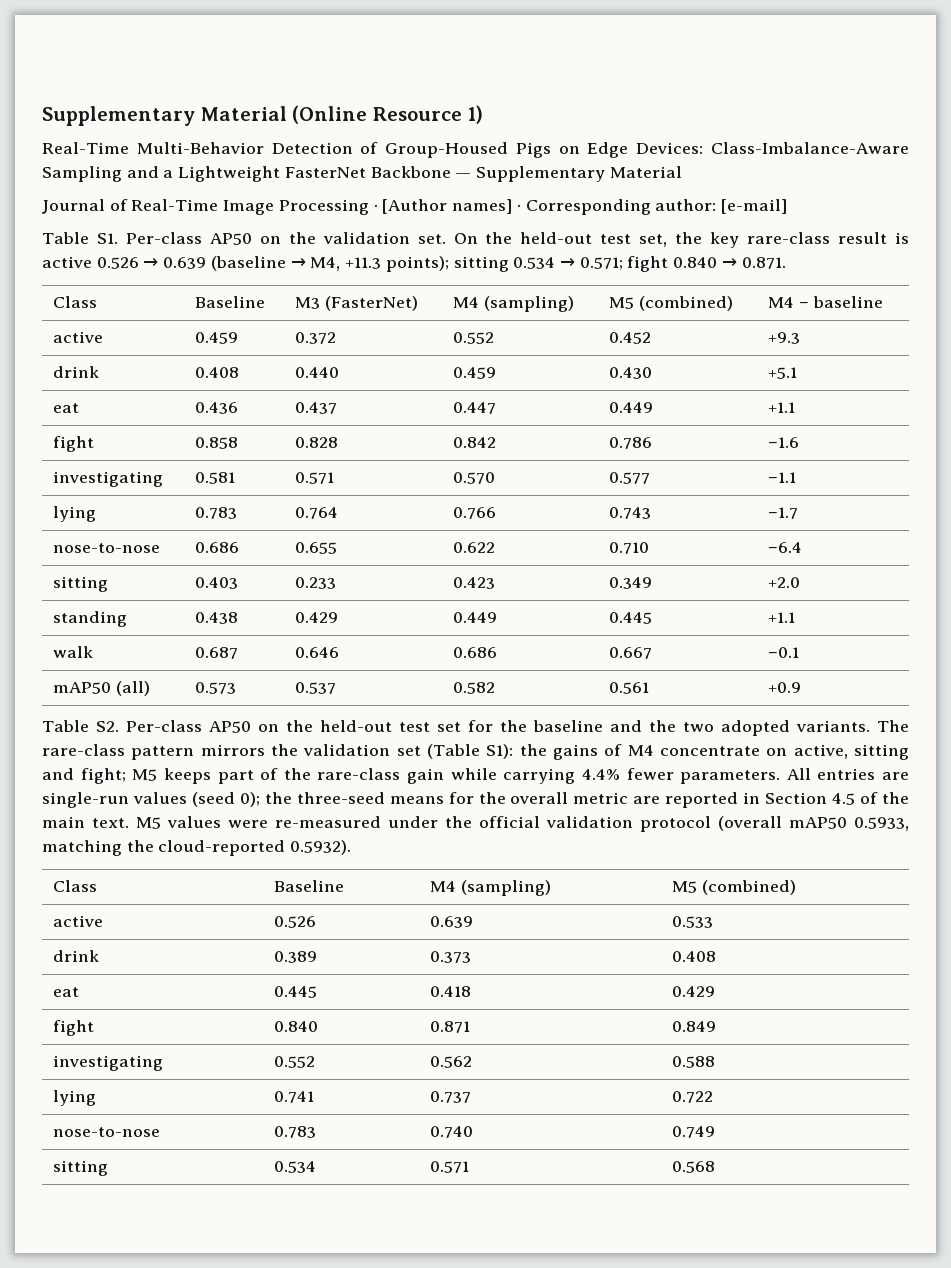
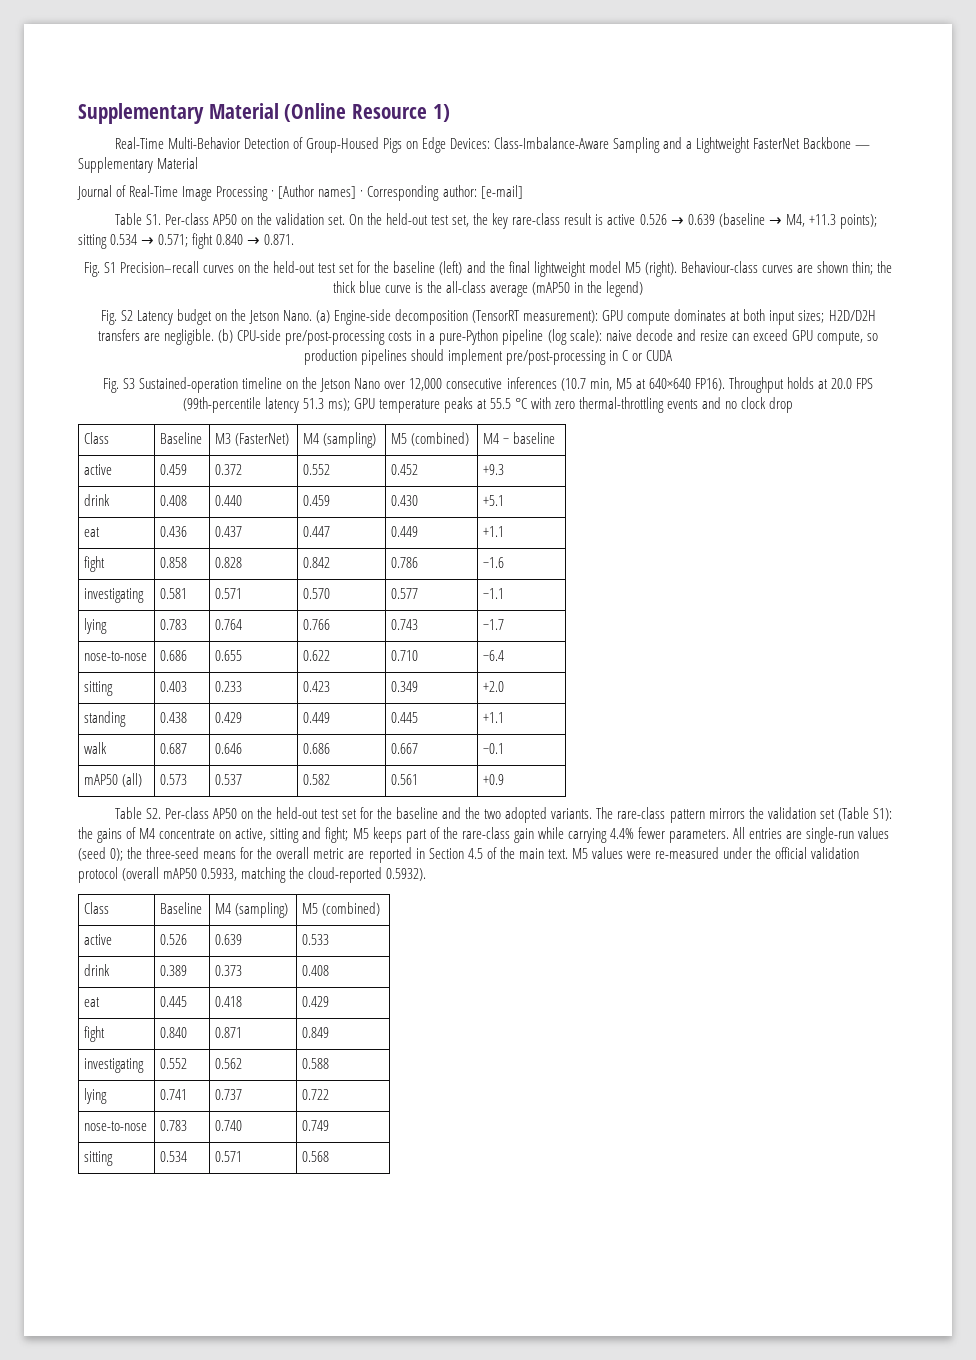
(786, 263) none -> [83,261,893,277] [332,281,644,297] [100,309,876,325] [97,329,879,345] [303,349,673,365] [102,377,874,393] [182,397,794,413] // Fig. S1 Precision–recall curves on the held-out test set for the baseline (left) and the final lightweight model M5 (right). Behaviour-class curves are shown thin; the thick blue curve is the all-class average (mAP50 in the legend) // Fig. S2 Latency budget on the Jetson Nano. (a) Engine-side decomposition (TensorRT measurement): GPU compute dominates at both input sizes; H2D/D2H transfers are negligible. (b) CPU-side pre/post-processing costs in a pure-Python pipeline (log scale): naive decode and resize can exceed GPU compute, so production pipelines should implement pre/post-processing in C or CUDA // Fig. S3 Sustained-operation timeline on the Jetson Nano over 12,000 consecutive inferences (10.7 min, M5 at 640×640 FP16). Throughput holds at 20.0 FPS (99th-percentile latency 51.3 ms); GPU temperature peaks at 55.5 °C with zero thermal-throttling events and no clock drop

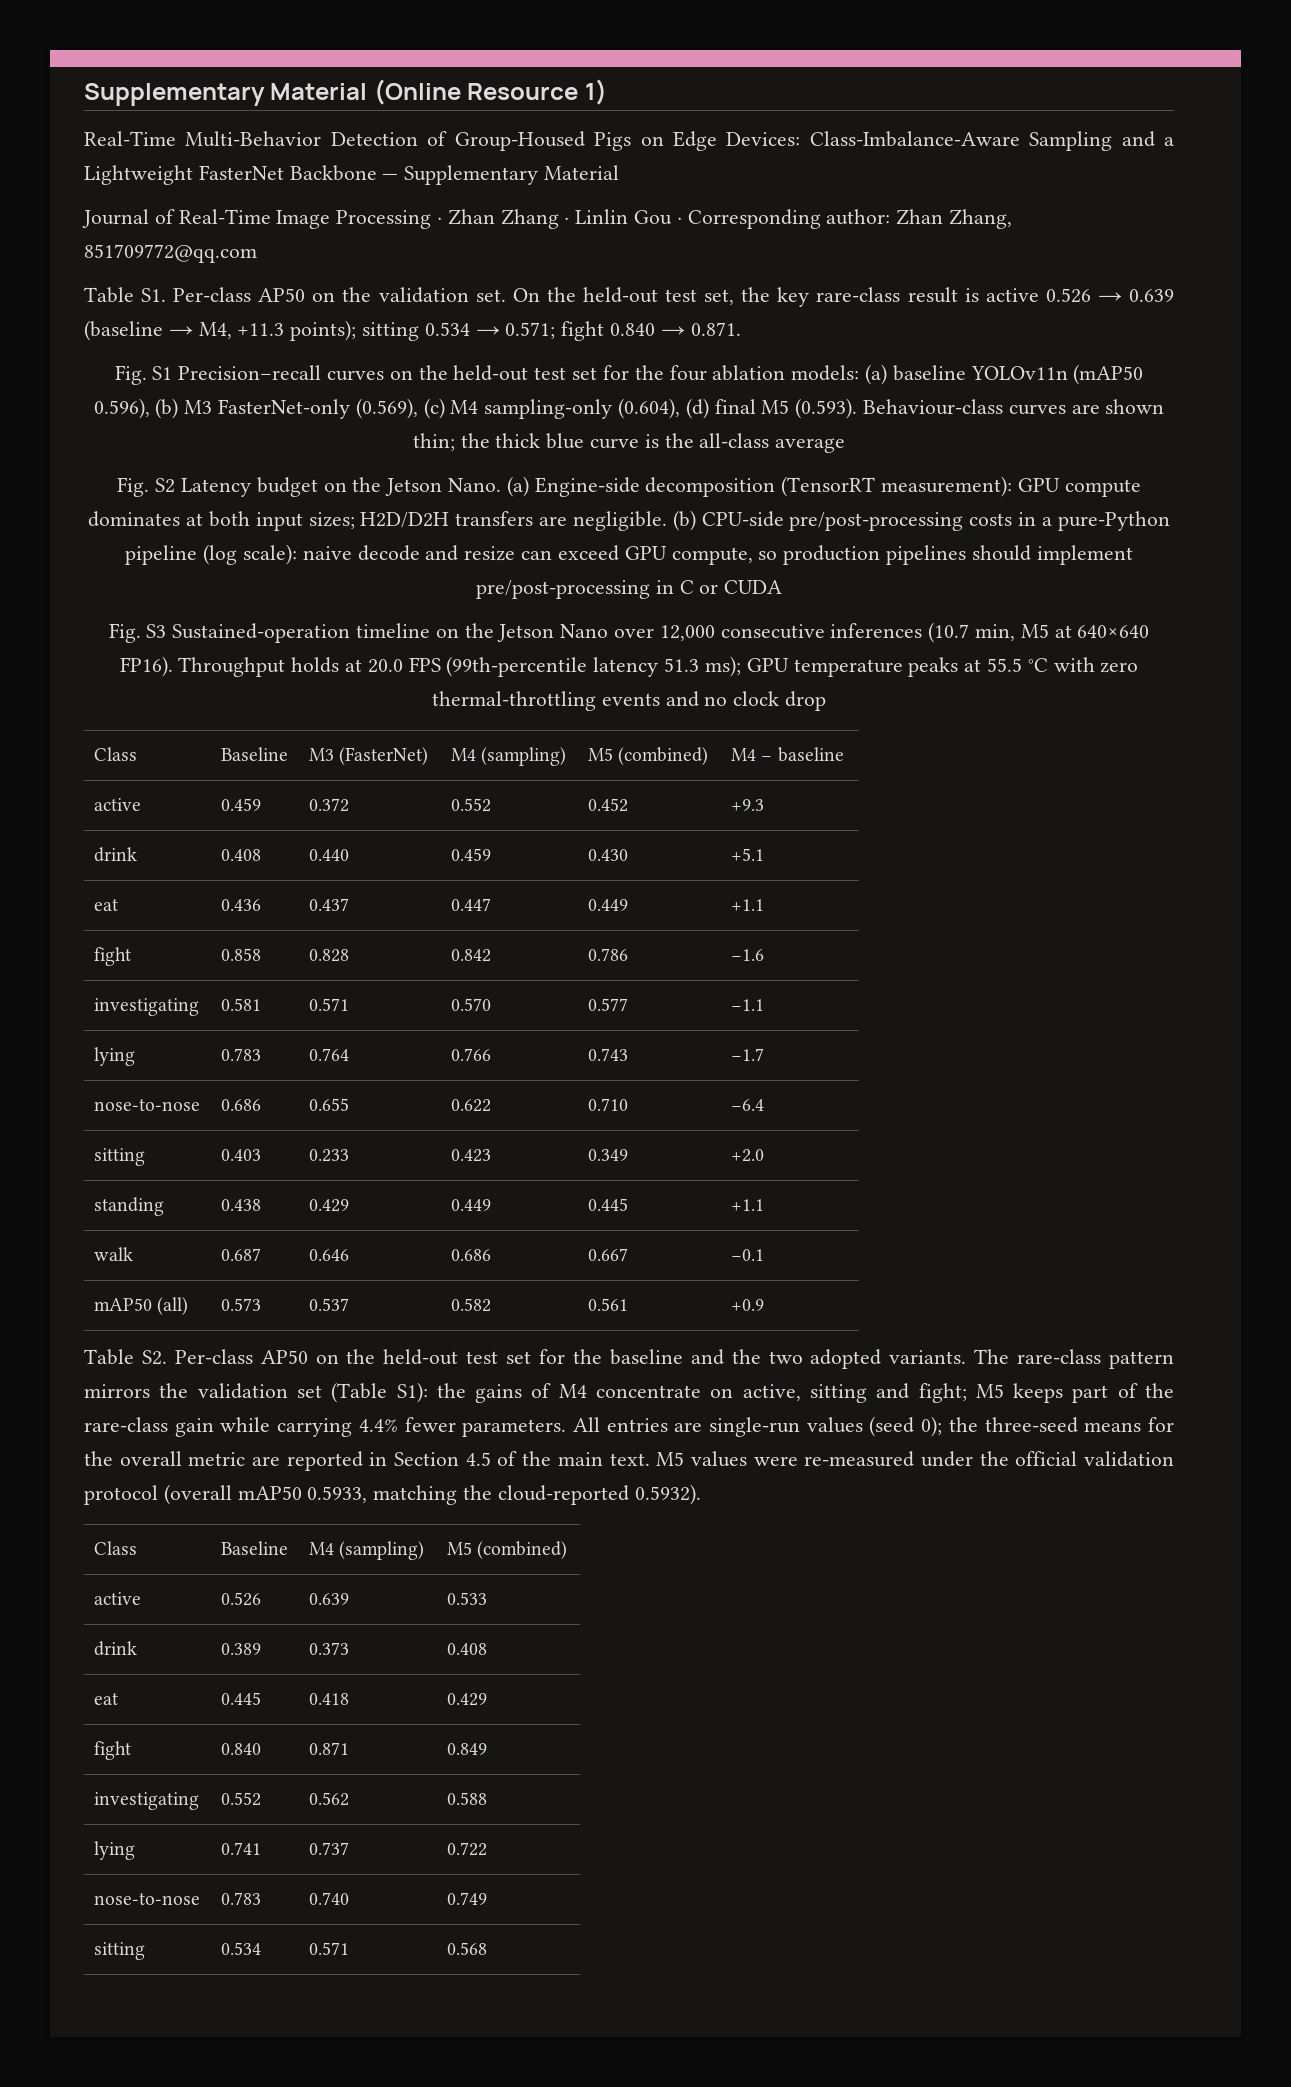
[278,185,523,201] [Author names] · Corresponding author: [e-mail] -> [447,209,1013,229] [84,244,257,263] Zhan Zhang · Linlin Gou · Corresponding author: Zhan Zhang, 851709772@qq.com
[393,261,677,277] baseline (left) and the final lightweight model M5 (right). -> [669,364,1144,385] [93,398,858,419] four ablation models: (a) baseline YOLOv11n (mAP50 0.596), (b) M3 FasterNet-only (0.569), (c) M4 sampling-only (0.604), (d) final M5 (0.593).
[532,281,644,297] (mAP50 in the legend) -> (846, 445) none

